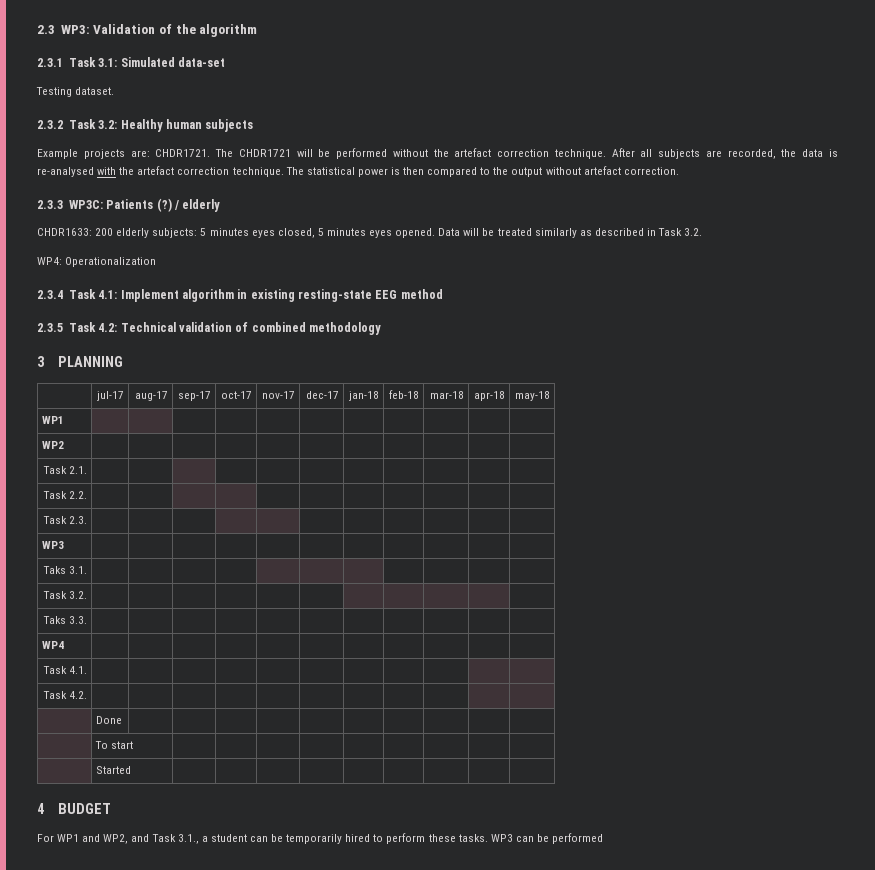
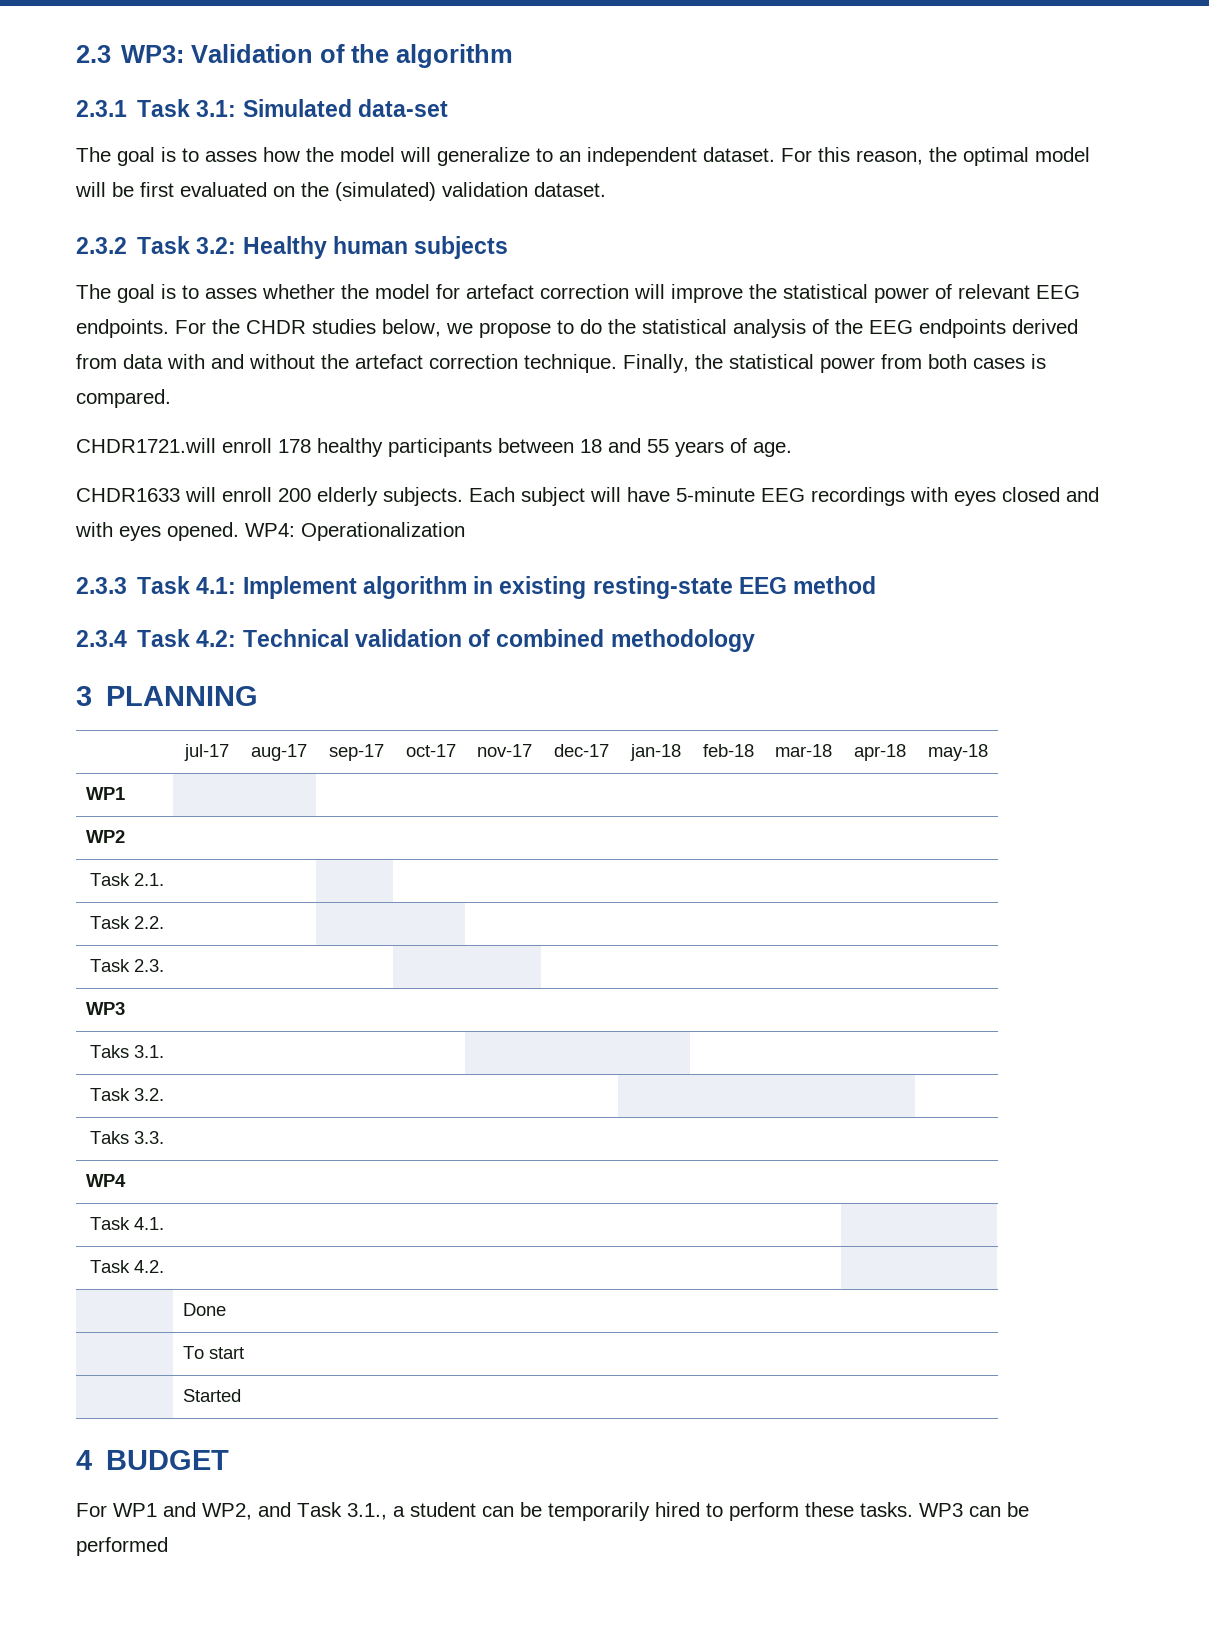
[36,87,72,97] Testing -> [76,147,1090,166] [75,182,528,201] The goal is to asses how the model will generalize to an independent dataset. For this reason, the optimal model will be first evaluated on the (simulated) validation
[37,148,388,159] Example projects are: CHDR1721. The CHDR1721 will be performed -> [76,284,1080,303] [76,319,1078,338] [76,354,244,369] The goal is to asses whether the model for artefact correction will improve the statistical power of relevant EEG endpoints. For the CHDR studies below, we propose to do the statistical analysis of the EEG endpoints derived from data with and
[611,148,839,159] [37,166,679,177] [37,198,221,212] [37,228,703,238] After all subjects are recorded, the data is re-analysed with the artefact correction technique. The statistical power is then compared to the output without artefact correction. // 2.3.3 WP3C: Patients (?) / elderly // CHDR1633: 200 elderly subjects: 5 minutes eyes closed, 5 minutes eyes opened. Data will be treated similarly as described in Task 3.2. // -> [623,354,1046,373] [76,389,171,408] [76,438,792,457] [76,487,1099,506] [75,522,239,541] Finally, the statistical power from both cases is compared. // CHDR1721.will enroll 178 healthy participants between 18 and 55 years of age. // CHDR1633 will enroll 200 elderly subjects. Each subject will have 5-minute EEG recordings with eyes closed and with eyes opened.
[37,290,63,299] 2.3.4 -> [76,577,127,594] 2.3.3
[37,323,63,332] 2.3.5 -> [76,630,127,647] 2.3.4

